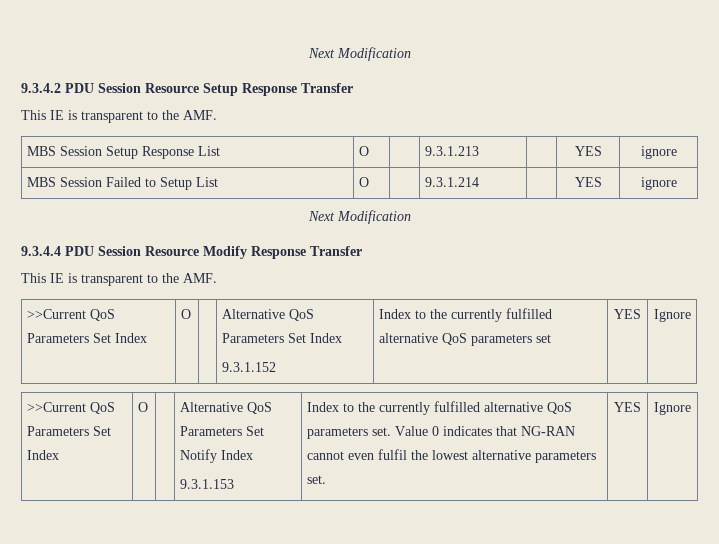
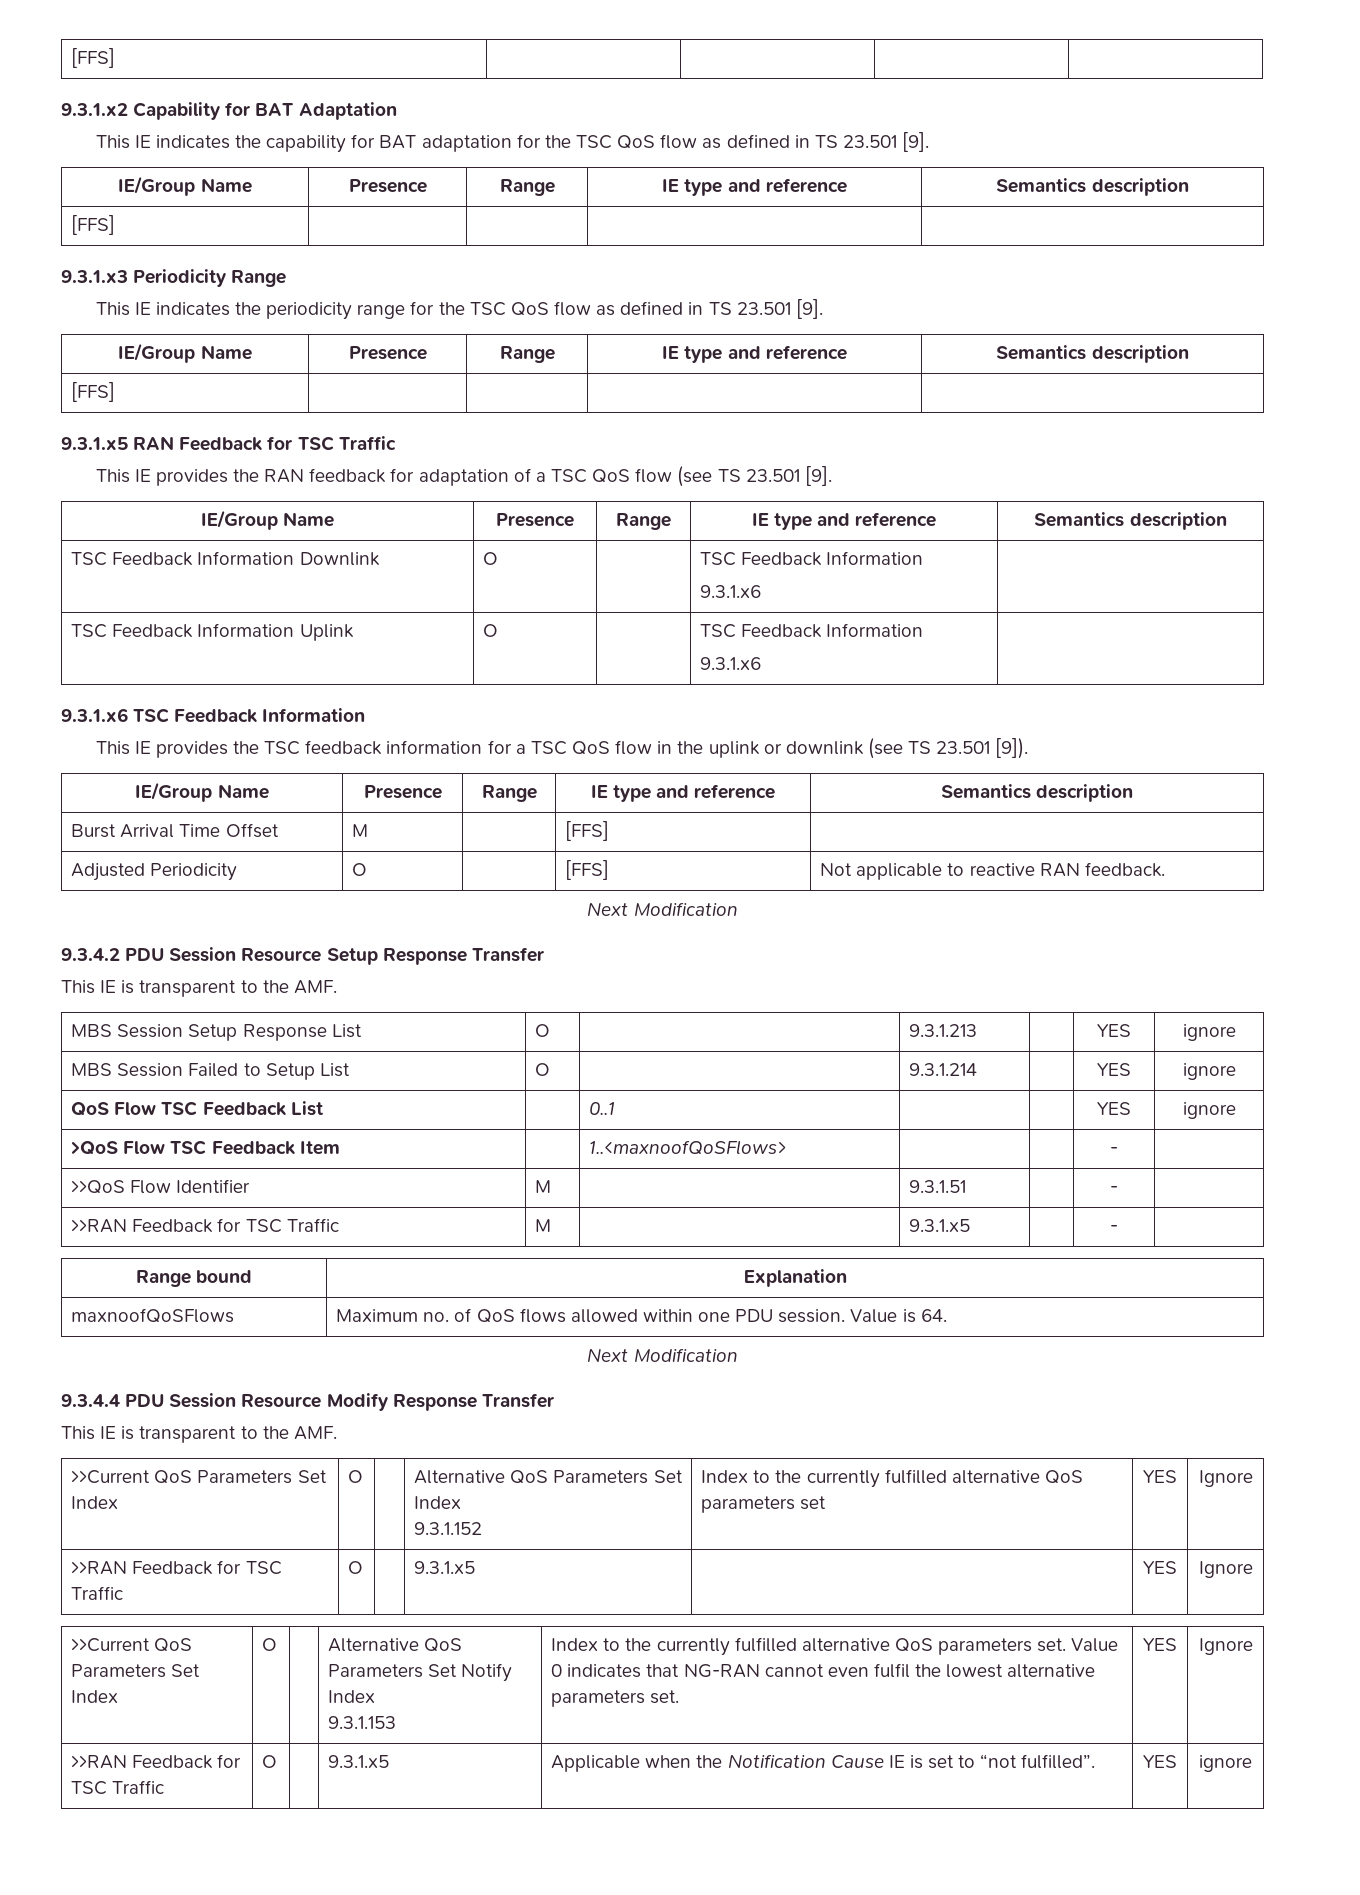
(307, 53) none -> [71,48,116,68] [61,102,397,120] [95,132,930,153] [118,176,252,196] [348,179,427,193] [499,179,555,196] [662,178,847,196] [996,178,1189,196] [71,215,116,235] [61,269,287,287] [95,299,823,320] [118,343,252,363] [348,346,427,360] [499,346,555,363] [662,345,847,363] [996,345,1189,363] [71,382,116,402] [61,436,396,451] [95,466,832,487] [200,510,335,530] [496,513,574,527] [616,513,671,530] [751,512,937,530] [1034,512,1227,530] [71,551,380,566] [483,552,499,565] [700,551,924,566] [700,585,762,598] [71,623,354,641] [483,624,499,637] [700,623,924,638] [700,657,762,670] [61,708,366,723] [95,738,1029,759] [135,782,269,802] [363,785,442,799] [481,785,537,802] [590,784,776,802] [940,784,1134,802] [71,823,279,838] [352,824,369,837] [565,821,610,841] [71,863,238,881] [352,863,368,876] [565,860,610,880] [820,862,1165,880] [FFS] | | | | // 9.3.1.x2 Capability for BAT Adaptation // This IE indicates the capability for BAT adaptation for the TSC QoS flow as defined in TS 23.501 [9]. // IE/Group Name | Presence | Range | IE type and reference | Semantics description // [FFS] | | | | // 9.3.1.x3 Periodicity Range // This IE indicates the periodicity range for the TSC QoS flow as defined in TS 23.501 [9]. // IE/Group Name | Presence | Range | IE type and reference | Semantics description // [FFS] | | | | // 9.3.1.x5 RAN Feedback for TSC Traffic // This IE provides the RAN feedback for adaptation of a TSC QoS flow (see TS 23.501 [9]. // IE/Group Name | Presence | Range | IE type and reference | Semantics description // TSC Feedback Information Downlink | O | | TSC Feedback Information // 9.3.1.x6 | // TSC Feedback Information Uplink | O | | TSC Feedback Information // 9.3.1.x6 | // 9.3.1.x6 TSC Feedback Information // This IE provides the TSC feedback information for a TSC QoS flow in the uplink or downlink (see TS 23.501 [9]). // IE/Group Name | Presence | Range | IE type and reference | Semantics description // Burst Arrival Time Offset | M | | [FFS] | // Adjusted Periodicity | O | | [FFS] | Not applicable to reactive RAN feedback. //
(677, 183) none -> [71,1101,323,1116] [589,1102,616,1115] [1097,1102,1131,1115] [1182,1102,1236,1119] [71,1140,340,1155] [589,1140,787,1155] [1110,1147,1118,1154] [71,1179,251,1194] [535,1180,552,1193] [909,1180,967,1193] [1110,1186,1118,1193] [71,1218,339,1233] [535,1219,552,1232] [909,1219,971,1232] [1110,1225,1118,1232] [135,1270,253,1287] [743,1269,847,1287] [71,1308,235,1323] [336,1308,947,1323] // QoS Flow TSC Feedback List | | 0..1 | | | YES | ignore // >QoS Flow TSC Feedback Item | | 1..<maxnoofQoSFlows> | | | - | // >>QoS Flow Identifier | M | | 9.3.1.51 | | - | // >>RAN Feedback for TSC Traffic | M | | 9.3.1.x5 | | - | // Range bound | Explanation // maxnoofQoSFlows | Maximum no. of QoS flows allowed within one PDU session. Value is 64.
(691, 315) none -> [71,1560,282,1575] [71,1586,124,1600] [348,1561,364,1574] [414,1561,476,1574] [1143,1561,1177,1574] [1198,1561,1253,1578] // >>RAN Feedback for TSC Traffic | O | | 9.3.1.x5 | | YES | Ignore
(691, 408) none -> [71,1754,242,1769] [71,1780,165,1795] [262,1755,278,1768] [328,1755,390,1768] [551,1754,1096,1772] [1143,1755,1177,1768] [1199,1755,1252,1772] // >>RAN Feedback for TSC Traffic | O | | 9.3.1.x5 | Applicable when the Notification Cause IE is set to “not fulfilled”. | YES | ignore

